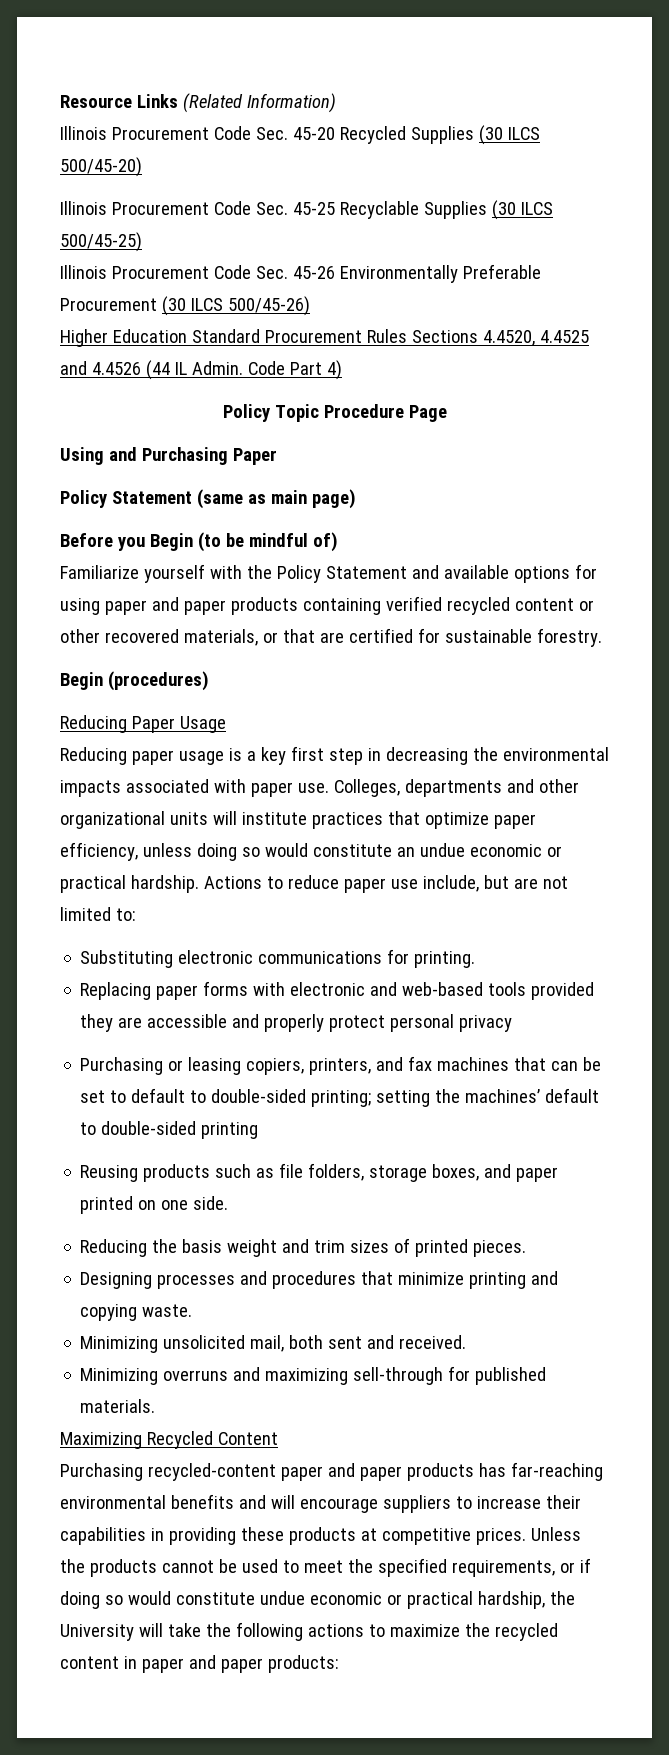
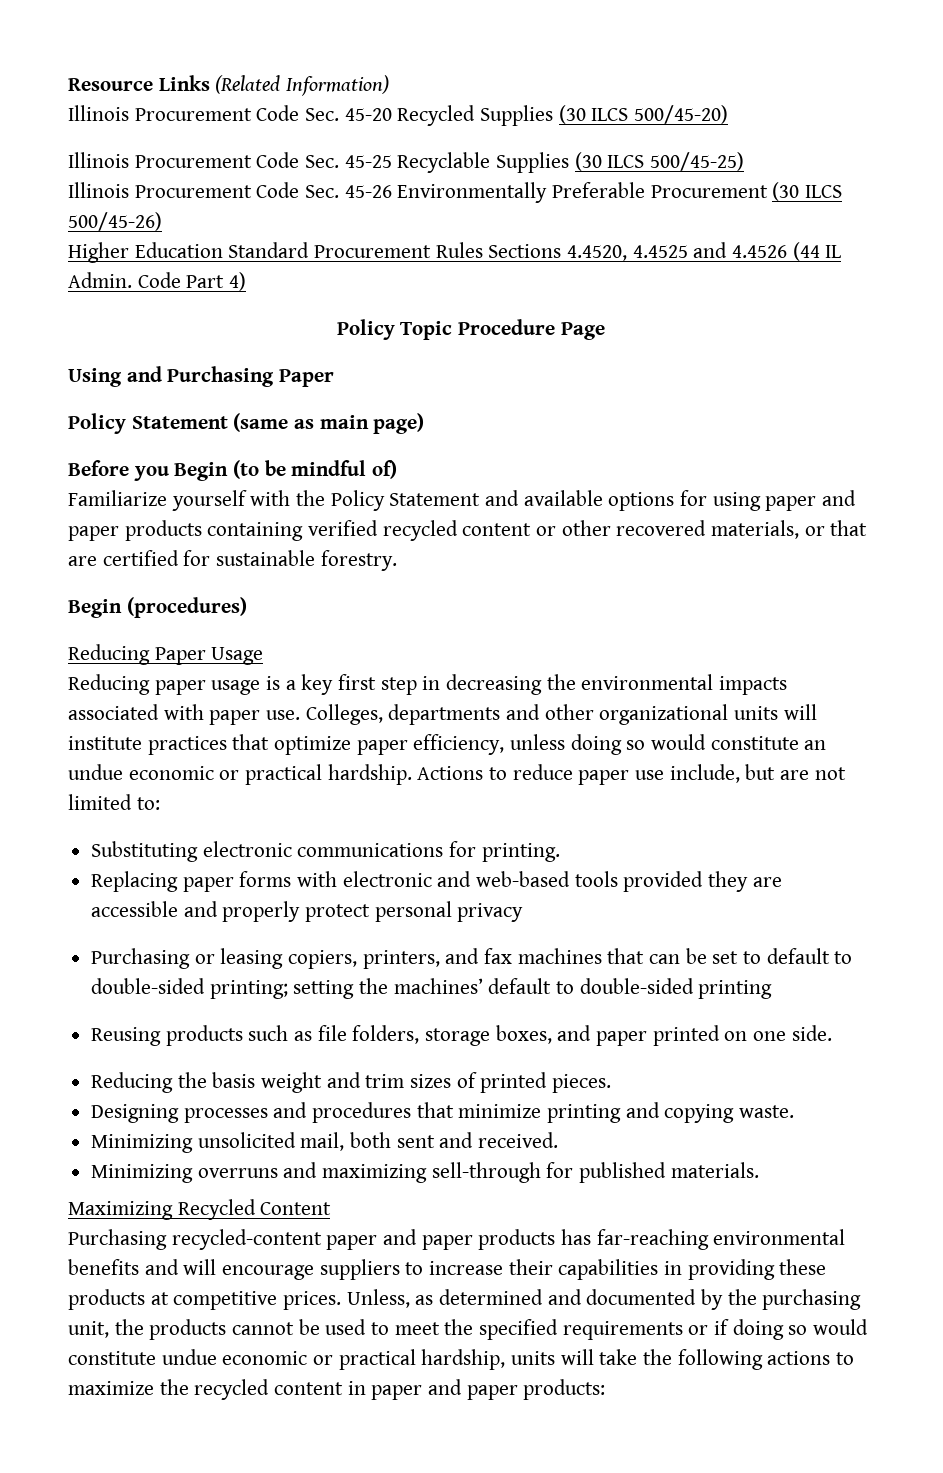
[530,1527,581,1541] Unless -> [346,1289,862,1310] [68,1321,109,1338] Unless, as determined and documented by the purchasing unit,
[451,1560,555,1577] requirements, -> [562,1321,683,1340] requirements
[549,1591,575,1605] [60,1624,134,1641] the University -> [511,1351,556,1365] units

